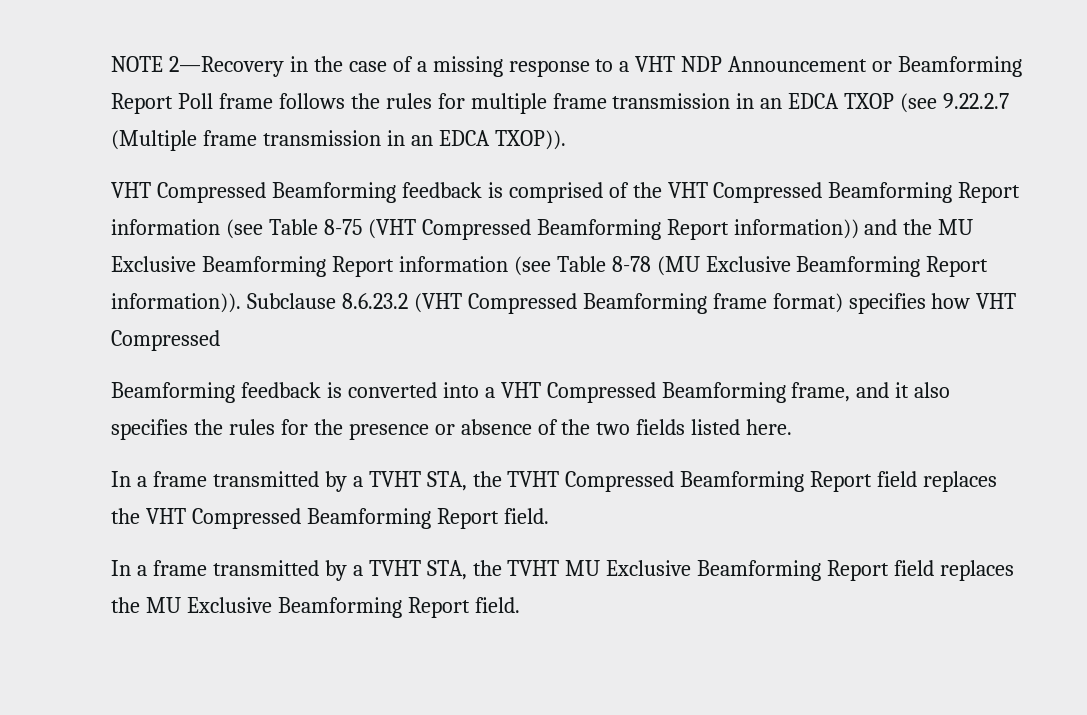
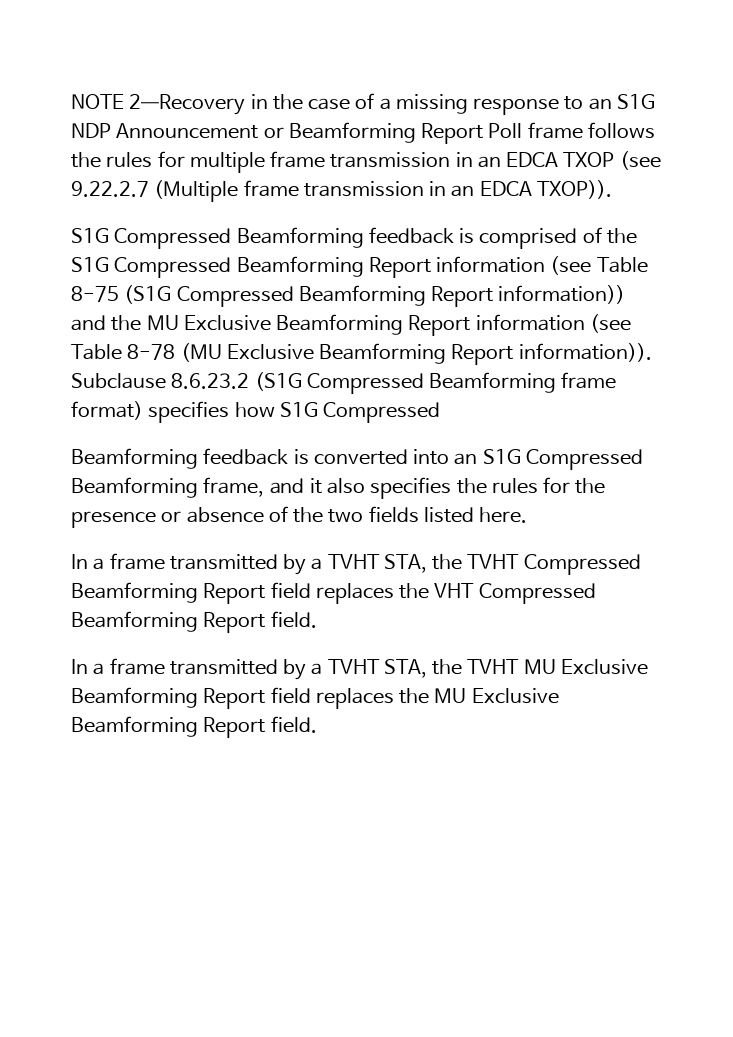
[619,56,676,72] a VHT -> [588,94,655,110] an S1G
[111,182,151,198] VHT -> [71,228,109,243] S1G
[667,182,708,198] VHT -> [71,257,109,272] S1G
[367,219,416,239] (VHT -> [124,285,172,304] (S1G
[413,293,462,313] (VHT -> [254,372,302,391] (S1G
[976,293,1017,309] VHT -> [279,402,318,417] S1G
[484,382,541,398] a VHT -> [454,449,521,465] an S1G

